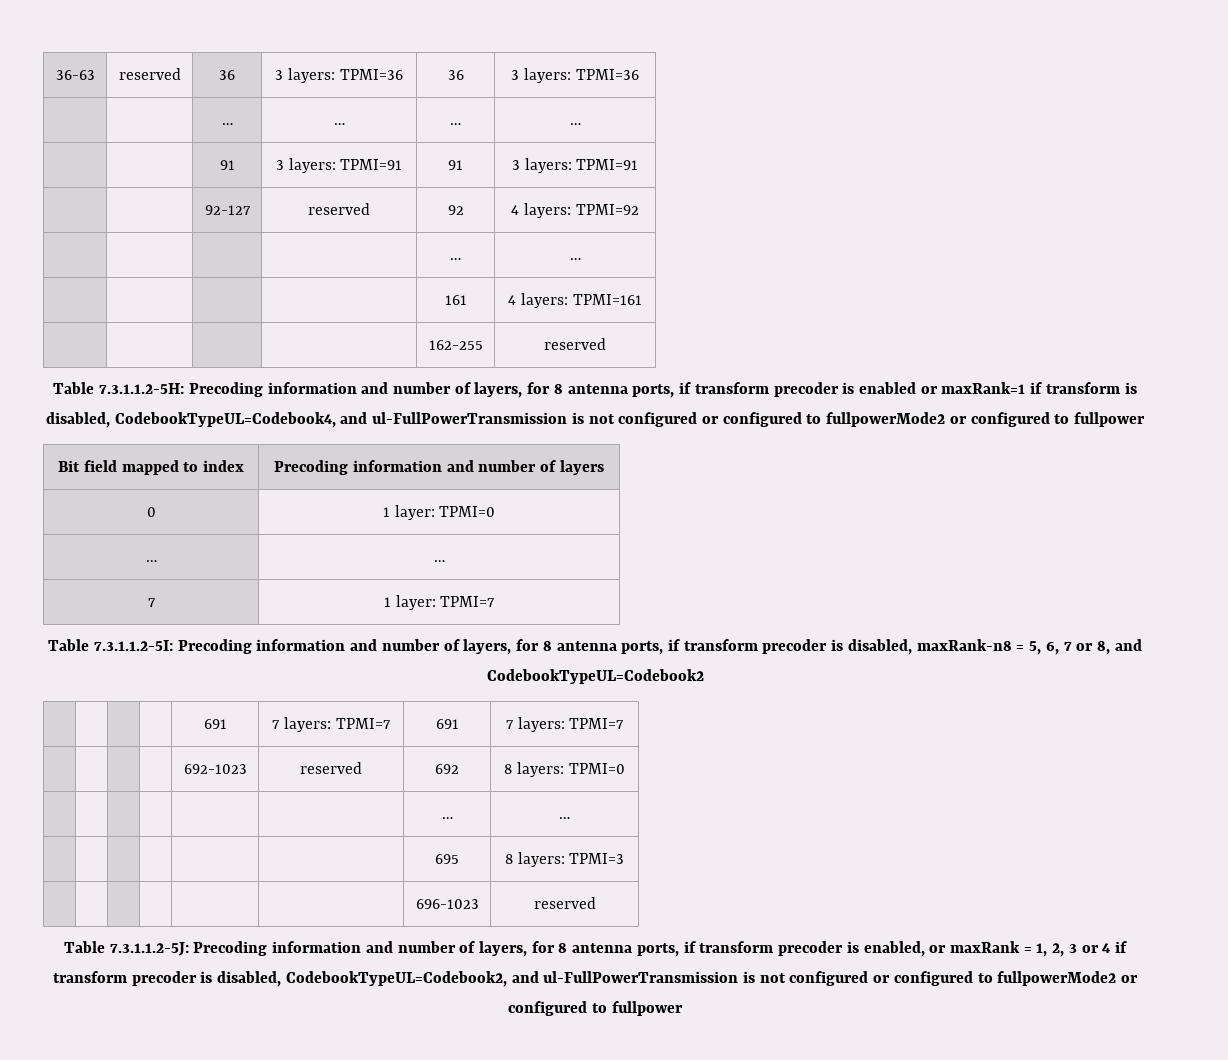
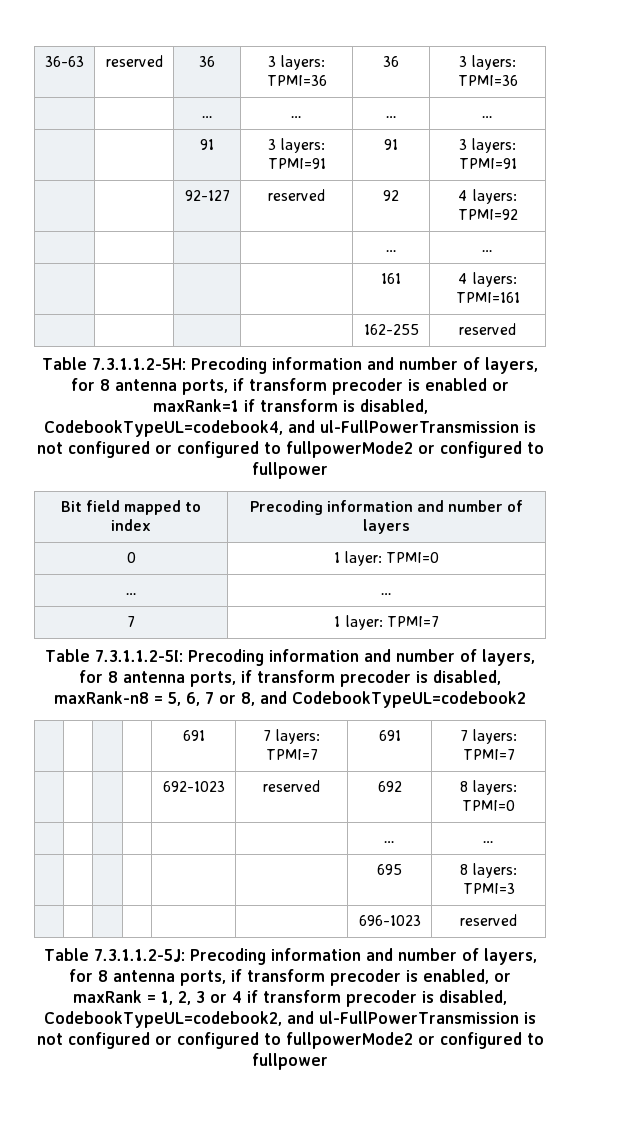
[114,412,336,428] CodebookTypeUL=Codebook4, -> [43,420,283,437] CodebookTypeUL=codebook4,
[486,669,704,684] CodebookTypeUL=Codebook2 -> [292,691,527,708] CodebookTypeUL=codebook2
[285,971,507,987] CodebookTypeUL=Codebook2, -> [44,1011,283,1028] CodebookTypeUL=codebook2,

